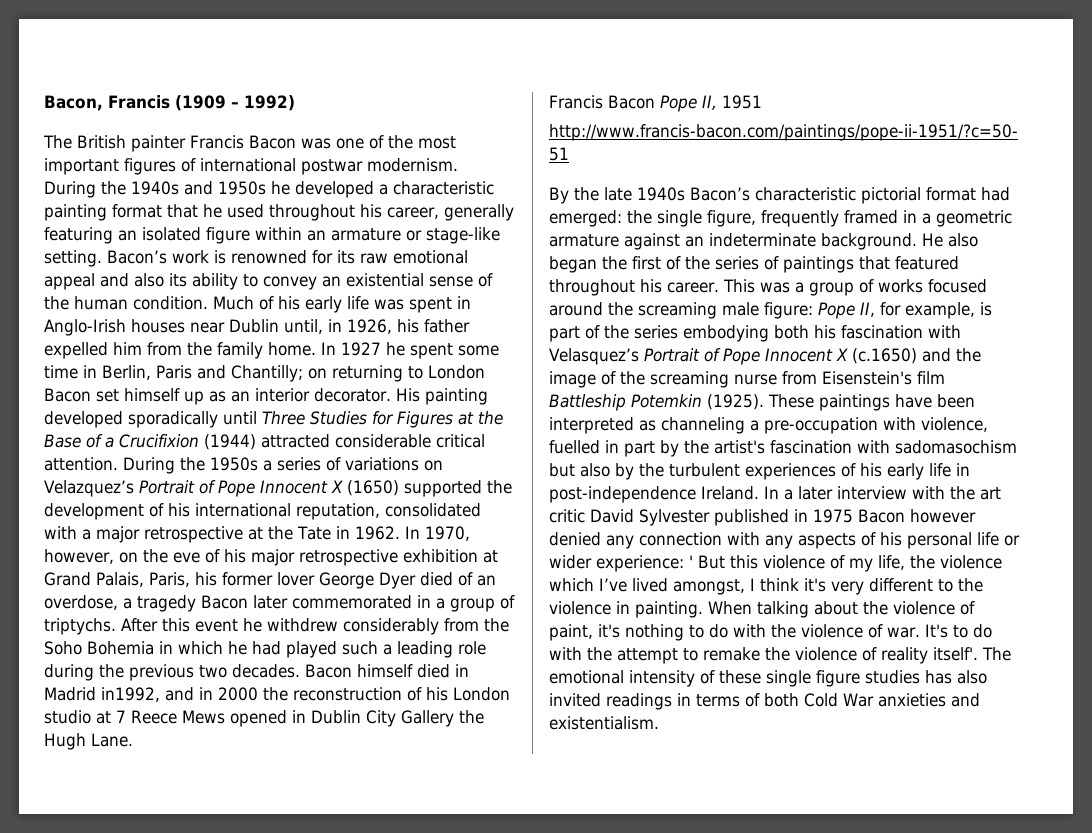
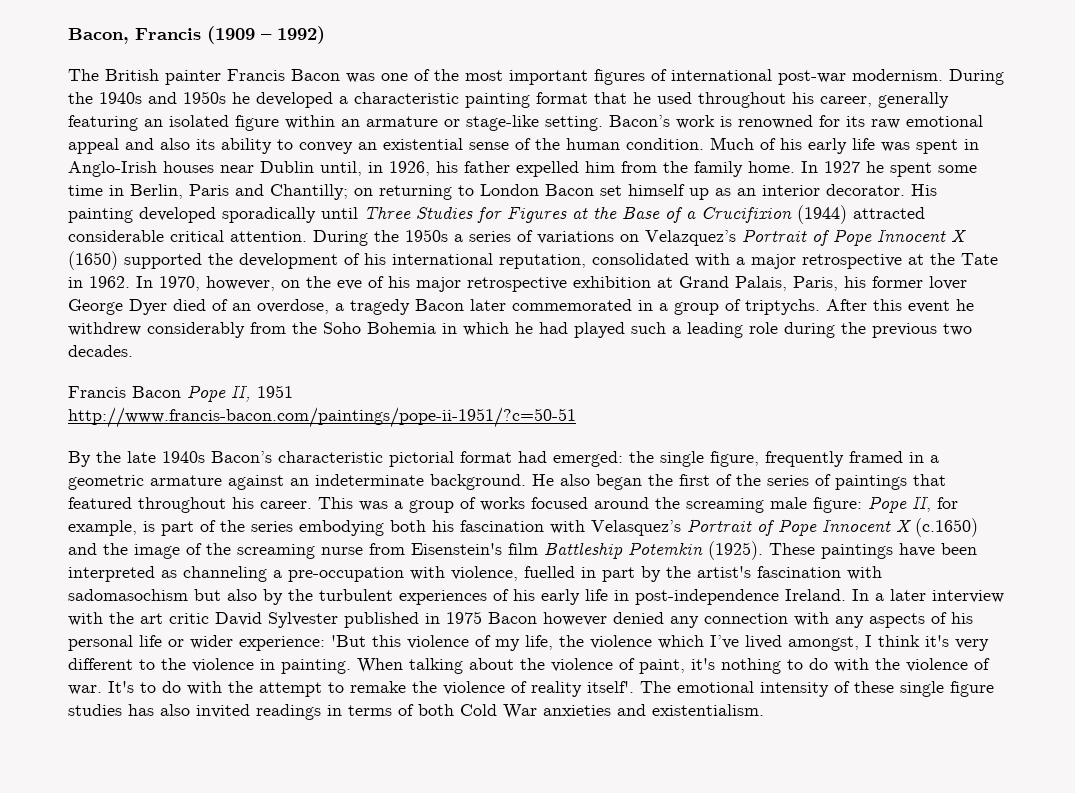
[301,159,363,175] postwar -> [778,70,846,85] post-war
[305,664,469,678] [44,687,510,702] [44,710,484,727] [44,733,133,750] Bacon himself died in Madrid in1992, and in 2000 the reconstruction of his London studio at 7 Reece Mews opened in Dublin City Gallery the Hugh Lane. -> (133, 351) none
[689,555,725,569] ' But -> [331,635,366,647] 'But

